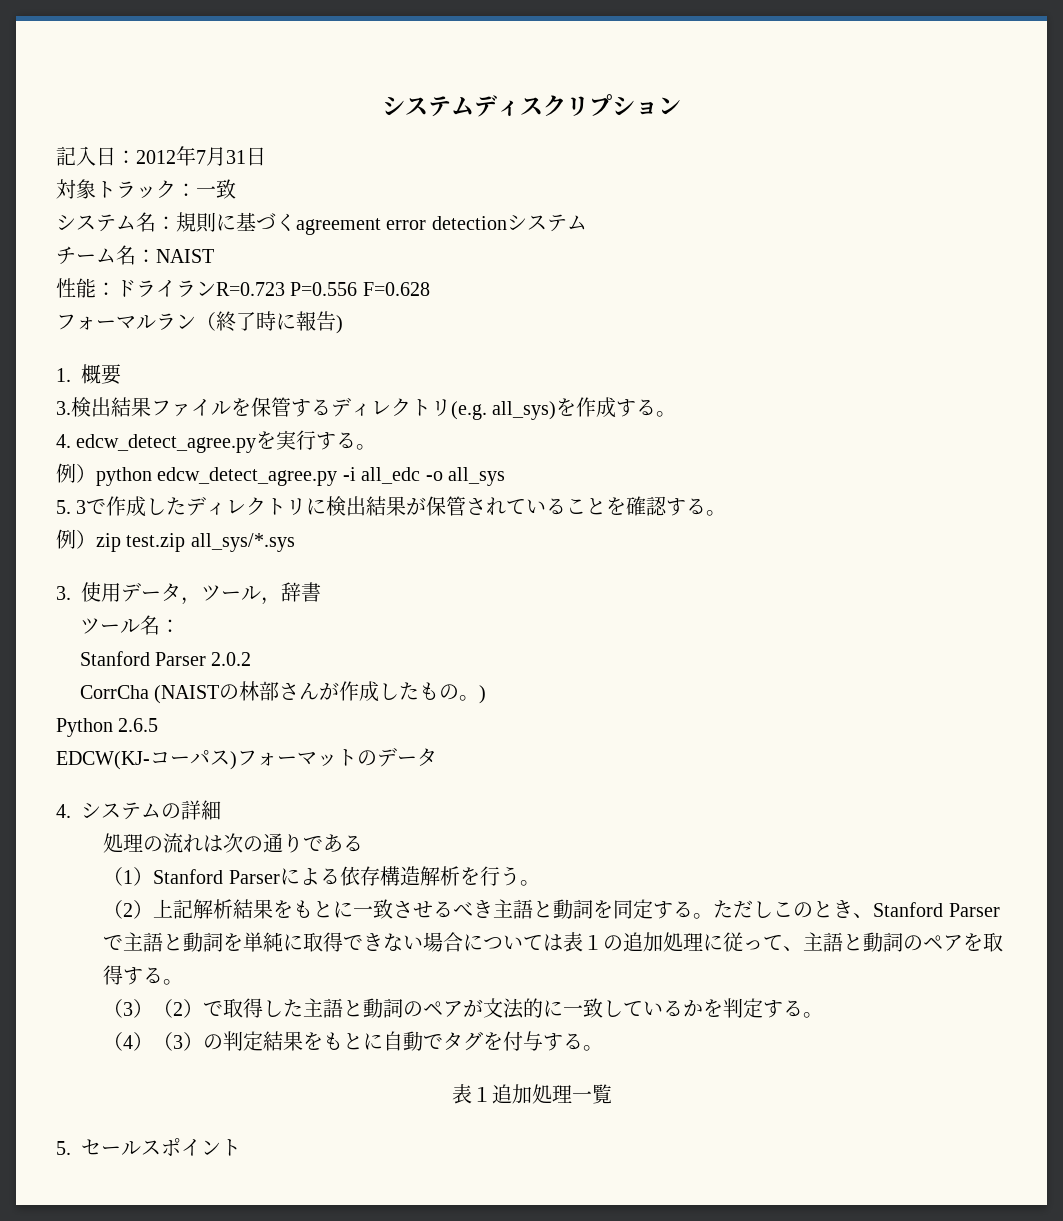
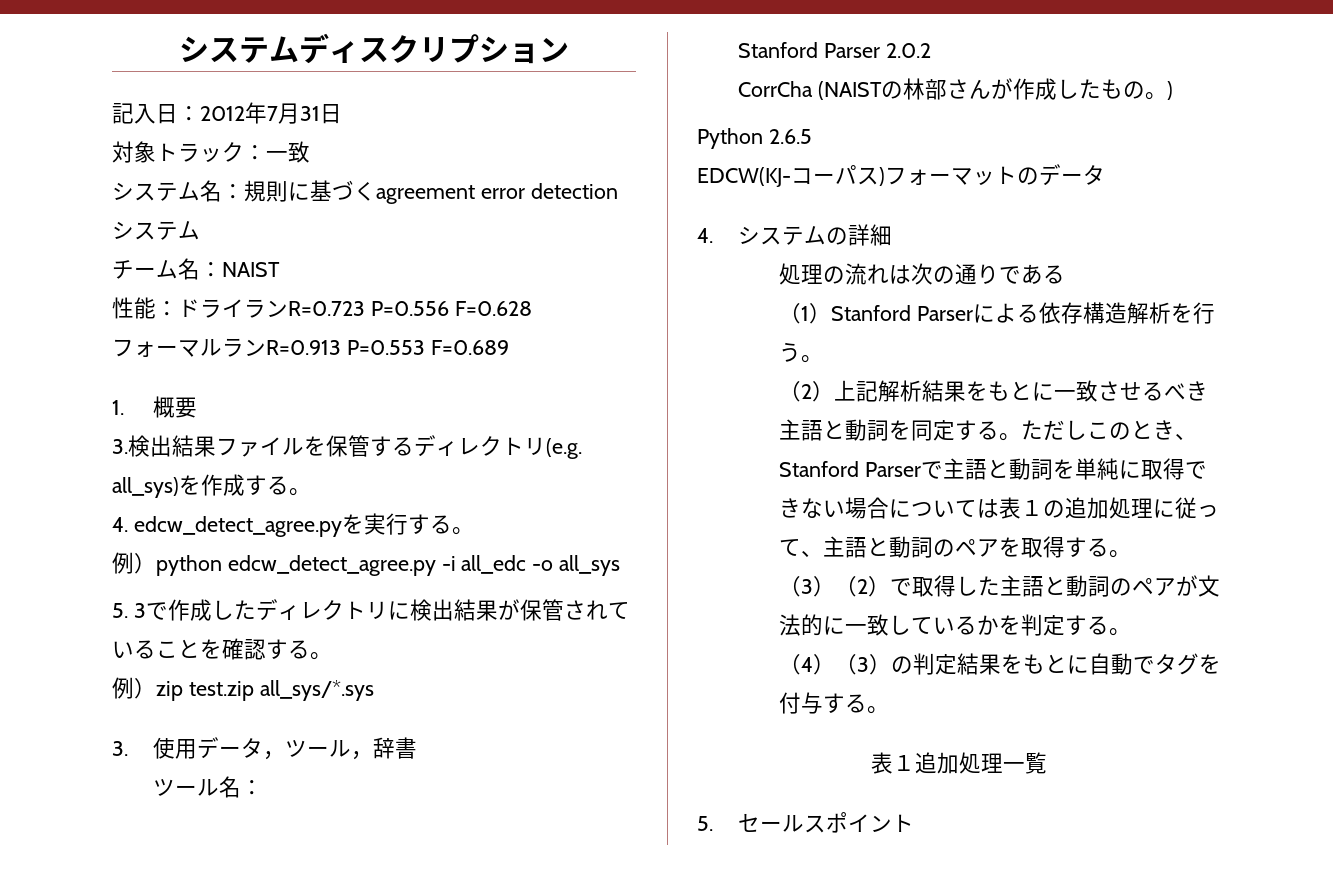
[196,311,343,334] （終了時に報告) -> [266,340,509,355] R=0.913 P=0.553 F=0.689

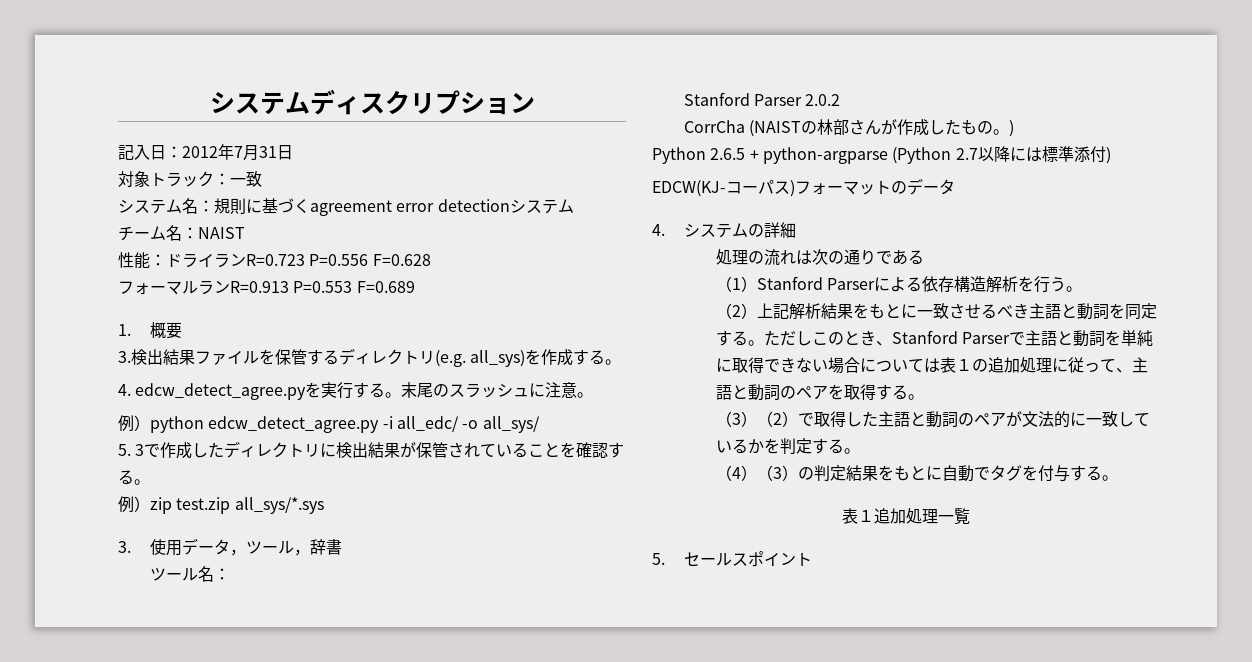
(474, 531) none -> [401,382,594,398] 末尾のスラッシュに注意。
[461,555,621,576] all_edc -o all_sys -> [396,416,540,433] all_edc/ -o all_sys/
(812, 136) none -> [749,146,1111,164] + python-argparse (Python 2.7以降には標準添付)

